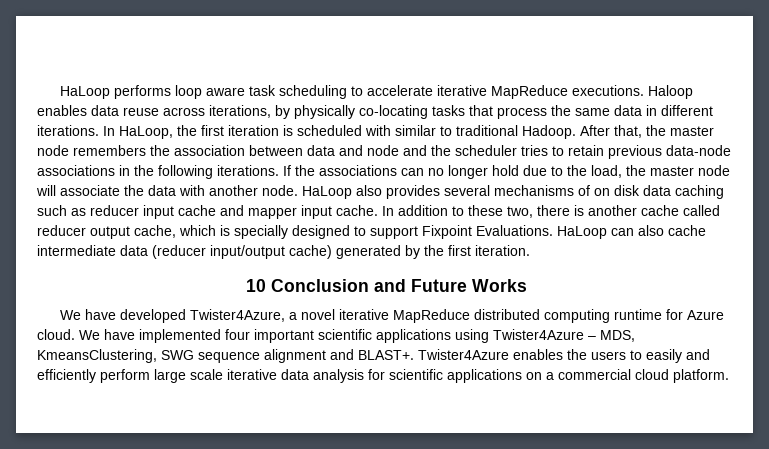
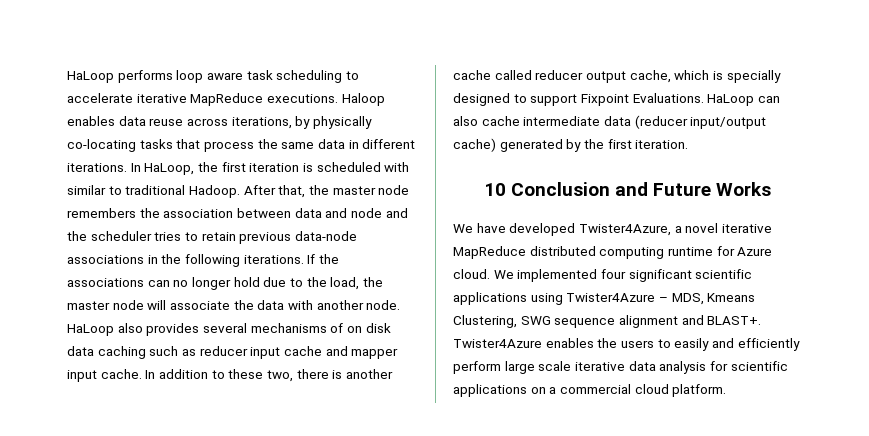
[104,329,135,340] have -> (514, 274) none
[254,329,314,343] important -> [628,269,692,282] significant
[37,349,157,363] KmeansClustering, -> [707,293,756,302] [453,315,517,328] Kmeans Clustering,

